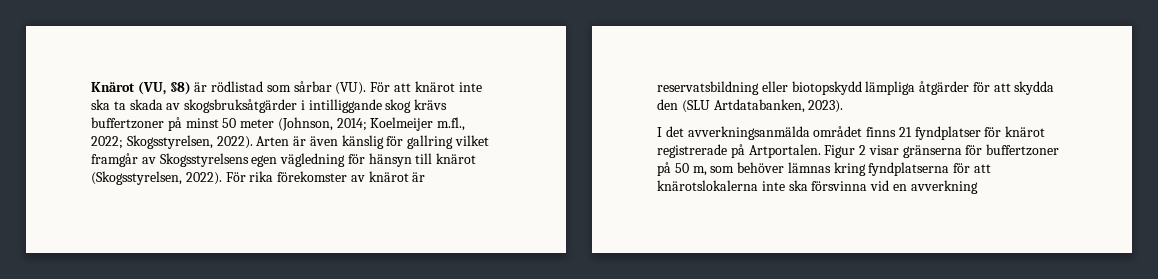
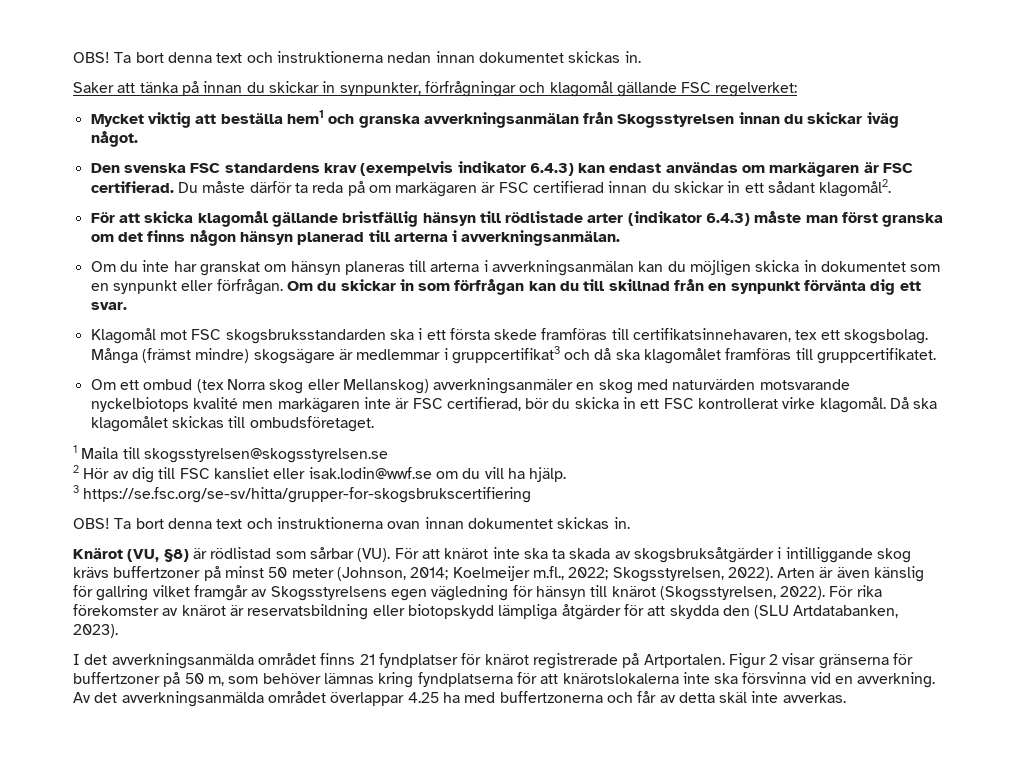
(91, 87) none -> [73,51,641,63] [73,81,798,97] [90,110,899,128] [90,131,138,147] [90,161,914,177] [90,179,892,197] [90,211,944,227] [90,230,621,246] [90,260,941,276] [90,279,921,295] [90,302,127,310] [90,328,929,344] [90,346,937,364] [90,378,850,394] [90,397,938,413] [90,416,374,432] [73,445,388,463] [73,465,567,483] [73,485,532,503] [73,517,630,529] OBS! Ta bort denna text och instruktionerna nedan innan dokumentet skickas in. // Saker att tänka på innan du skickar in synpunkter, förfrågningar och klagomål gällande FSC regelverket: // Mycket viktig att beställa hem1 och granska avverkningsanmälan från Skogsstyrelsen innan du skickar iväg något. // Den svenska FSC standardens krav (exempelvis indikator 6.4.3) kan endast användas om markägaren är FSC certifierad. Du måste därför ta reda på om markägaren är FSC certifierad innan du skickar in ett sådant klagomål2. // För att skicka klagomål gällande bristfällig hänsyn till rödlistade arter (indikator 6.4.3) måste man först granska om det finns någon hänsyn planerad till arterna i avverkningsanmälan. // Om du inte har granskat om hänsyn planeras till arterna i avverkningsanmälan kan du möjligen skicka in dokumentet som en synpunkt eller förfrågan. Om du skickar in som förfrågan kan du till skillnad från en synpunkt förvänta dig ett svar. // Klagomål mot FSC skogsbruksstandarden ska i ett första skede framföras till certifikatsinnehavaren, tex ett skogsbolag. Många (främst mindre) skogsägare är medlemmar i gruppcertifikat3 och då ska klagomålet framföras till gruppcertifikatet. // Om ett ombud (tex Norra skog eller Mellanskog) avverkningsanmäler en skog med naturvärden motsvarande nyckelbiotops kvalité men markägaren inte är FSC certifierad, bör du skicka in ett FSC kontrollerat virke klagomål. Då ska klagomålet skickas till ombudsföretaget. // 1 Maila till skogsstyrelsen@skogsstyrelsen.se // 2 Hör av dig till FSC kansliet eller isak.lodin@wwf.se om du vill ha hjälp. // 3 https://se.fsc.org/se-sv/hitta/grupper-for-skogsbrukscertifiering // OBS! Ta bort denna text och instruktionerna ovan innan dokumentet skickas in. //
[910,180,978,194] avverkning -> [857,672,936,688] [73,691,846,707] avverkning. Av det avverkningsanmälda området överlappar 4.25 ha med buffertzonerna och får av detta skäl inte avverkas.

